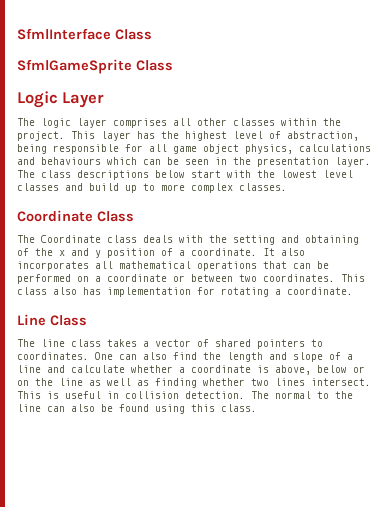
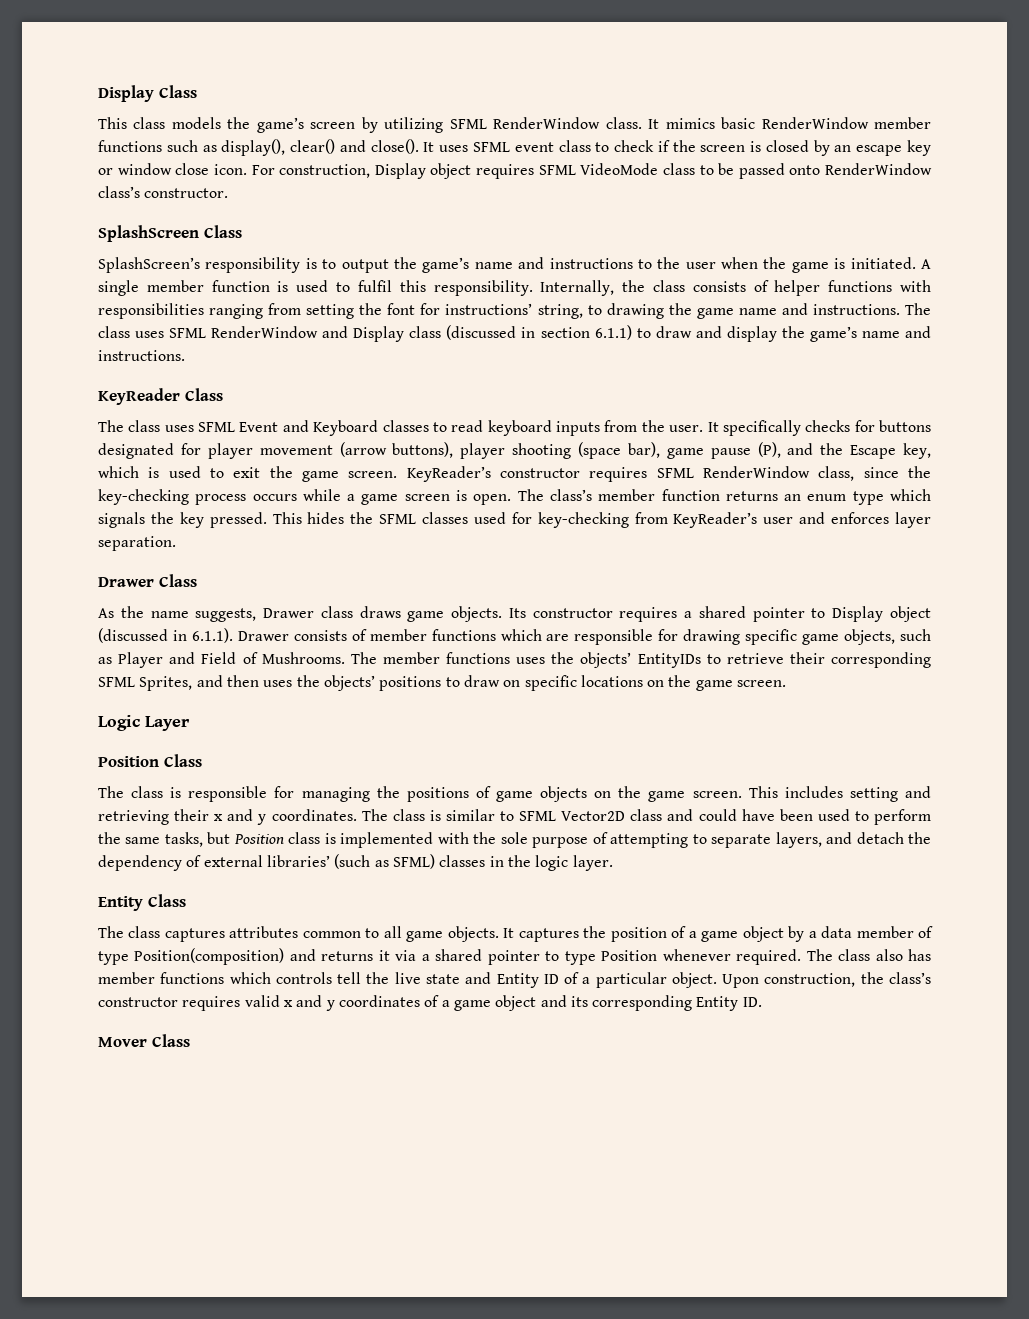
[17,28,152,40] [17,59,173,74] [17,91,105,108] [17,118,341,128] [17,131,359,141] [17,144,371,154] [17,157,371,167] [17,170,353,180] [17,183,287,193] [17,210,134,222] [17,235,359,245] [17,248,305,258] [17,261,329,271] [17,274,365,284] [17,287,353,297] [17,314,87,326] [17,339,323,349] [17,352,353,362] [17,365,365,375] [17,378,371,388] [17,391,353,399] [17,404,257,414] SfmlInterface Class // SfmlGameSprite Class // Logic Layer // The logic layer comprises all other classes within the project. This layer has the highest level of abstraction, being responsible for all game object physics, calculations and behaviours which can be seen in the presentation layer. The class descriptions below start with the lowest level classes and build up to more complex classes. // Coordinate Class // The Coordinate class deals with the setting and obtaining of the x and y position of a coordinate. It also incorporates all mathematical operations that can be performed on a coordinate or between two coordinates. This class also has implementation for rotating a coordinate. // Line Class // The line class takes a vector of shared pointers to coordinates. One can also find the length and slope of a line and calculate whether a coordinate is above, below or on the line as well as finding whether two lines intersect. This is useful in collision detection. The normal to the line can also be found using this class. -> [98,85,197,102] [98,117,932,133] [98,139,931,156] [98,163,932,179] [98,186,229,198] [98,225,242,242] [98,257,932,273] [98,280,931,296] [98,303,931,319] [98,325,931,342] [98,350,185,361] [98,388,223,405] [98,420,931,436] [98,442,931,459] [98,466,932,482] [98,489,931,505] [98,512,931,528] [98,536,176,551] [98,574,197,587] [98,606,931,622] [98,628,931,645] [98,652,931,668] [98,675,787,691] [98,715,190,731] [98,754,202,767] [98,786,931,802] [98,809,932,825] [98,832,932,848] [98,854,613,871] [98,894,186,911] [98,926,934,942] [98,948,932,965] [98,972,932,988] [98,995,762,1011] [98,1034,190,1047] Display Class // This class models the game’s screen by utilizing SFML RenderWindow class. It mimics basic RenderWindow member functions such as display(), clear() and close(). It uses SFML event class to check if the screen is closed by an escape key or window close icon. For construction, Display object requires SFML VideoMode class to be passed onto RenderWindow class’s constructor. // SplashScreen Class // SplashScreen’s responsibility is to output the game’s name and instructions to the user when the game is initiated. A single member function is used to fulfil this responsibility. Internally, the class consists of helper functions with responsibilities ranging from setting the font for instructions’ string, to drawing the game name and instructions. The class uses SFML RenderWindow and Display class (discussed in section 6.1.1) to draw and display the game’s name and instructions. // KeyReader Class // The class uses SFML Event and Keyboard classes to read keyboard inputs from the user. It specifically checks for buttons designated for player movement (arrow buttons), player shooting (space bar), game pause (P), and the Escape key, which is used to exit the game screen. KeyReader’s constructor requires SFML RenderWindow class, since the key-checking process occurs while a game screen is open. The class’s member function returns an enum type which signals the key pressed. This hides the SFML classes used for key-checking from KeyReader’s user and enforces layer separation. // Drawer Class // As the name suggests, Drawer class draws game objects. Its constructor requires a shared pointer to Display object (discussed in 6.1.1). Drawer consists of member functions which are responsible for drawing specific game objects, such as Player and Field of Mushrooms. The member functions uses the objects’ EntityIDs to retrieve their corresponding SFML Sprites, and then uses the objects’ positions to draw on specific locations on the game screen. // Logic Layer // Position Class // The class is responsible for managing the positions of game objects on the game screen. This includes setting and retrieving their x and y coordinates. The class is similar to SFML Vector2D class and could have been used to perform the same tasks, but Position class is implemented with the sole purpose of attempting to separate layers, and detach the dependency of external libraries’ (such as SFML) classes in the logic layer. // Entity Class // The class captures attributes common to all game objects. It captures the position of a game object by a data member of type Position(composition) and returns it via a shared pointer to type Position whenever required. The class also has member functions which controls tell the live state and Entity ID of a particular object. Upon construction, the class’s constructor requires valid x and y coordinates of a game object and its corresponding Entity ID. // Mover Class

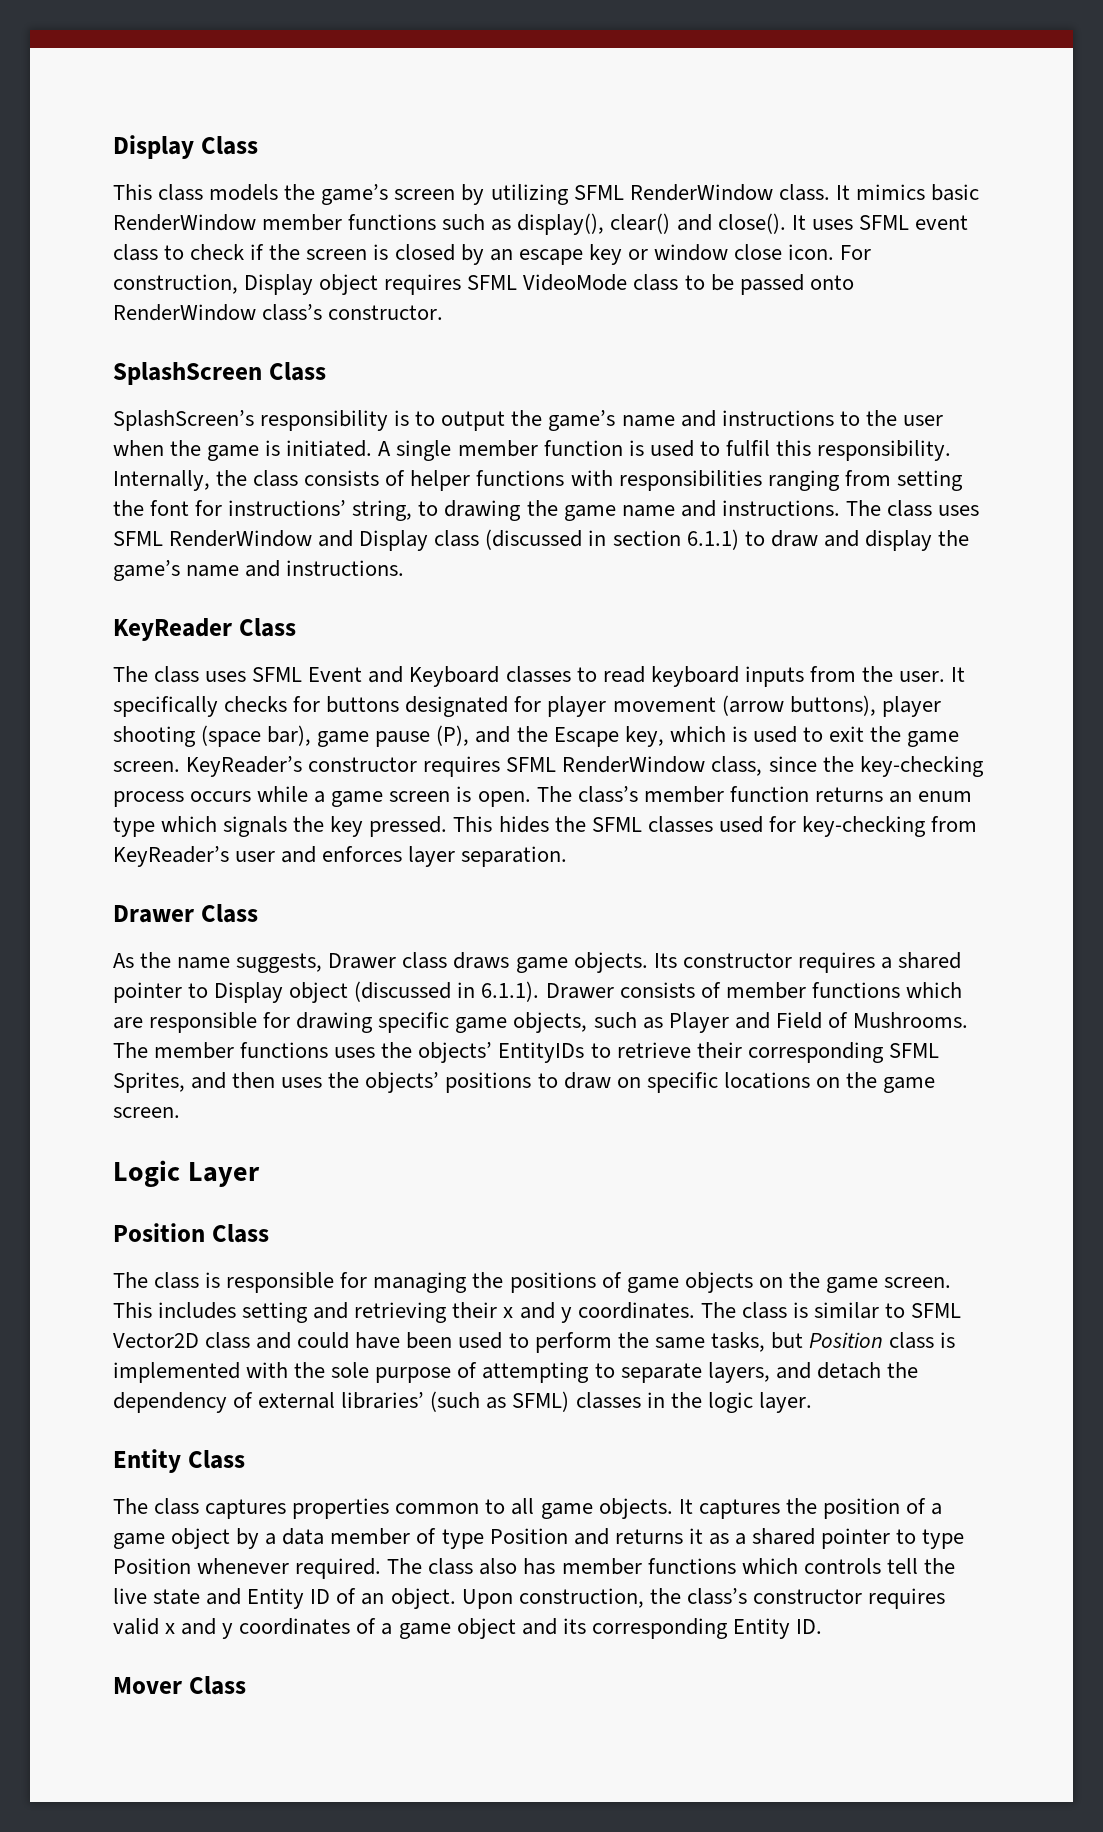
[229,926,299,938] attributes -> [292,1498,390,1519] properties
[134,948,285,965] Position(composition) -> [489,1528,568,1544] Position
[395,950,417,961] via -> [708,1533,729,1545] as
[582,972,667,988] a particular -> [361,1593,385,1605] an

